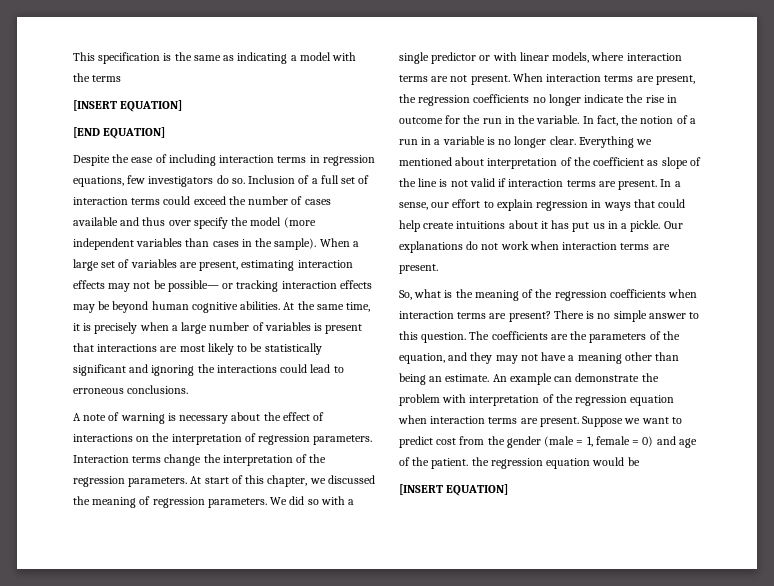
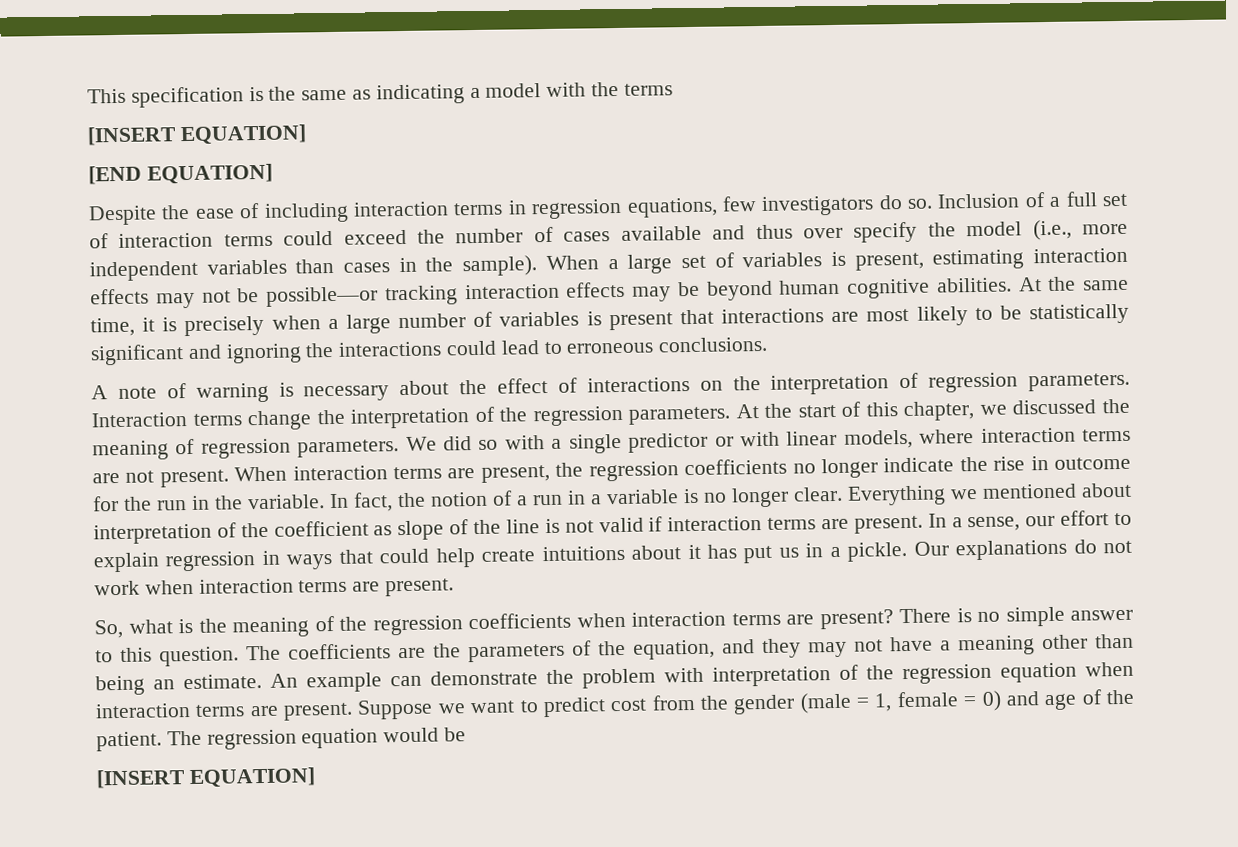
[283,217,316,228] (more -> [1032,219,1128,241] (i.e., more
[179,262,197,268] are -> [830,251,846,267] is
[167,280,234,292] possible— or -> [266,286,378,307] possible—or
(202, 480) none -> [764,403,793,418] the
[471,457,489,466] the -> [166,730,202,746] The

